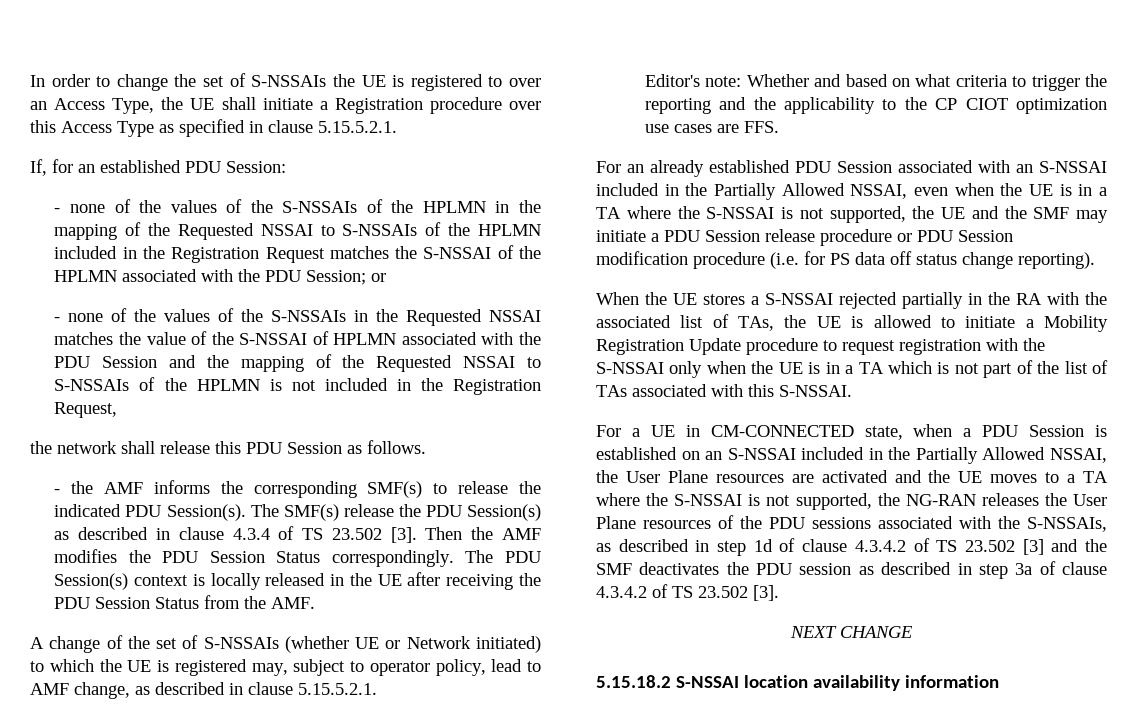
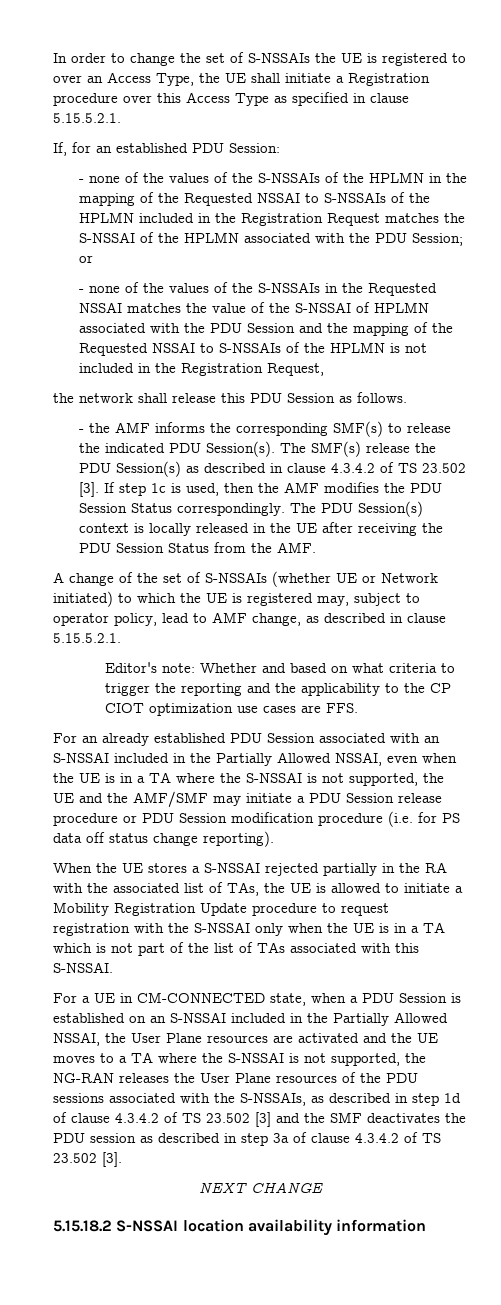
[232,526,463,543] 4.3.4 of TS 23.502 [3]. Then -> [330,462,466,473] [78,482,254,497] 4.3.4.2 of TS 23.502 [3]. If step 1c is used, then
[1033,207,1070,219] SMF -> [133,791,208,808] AMF/SMF

